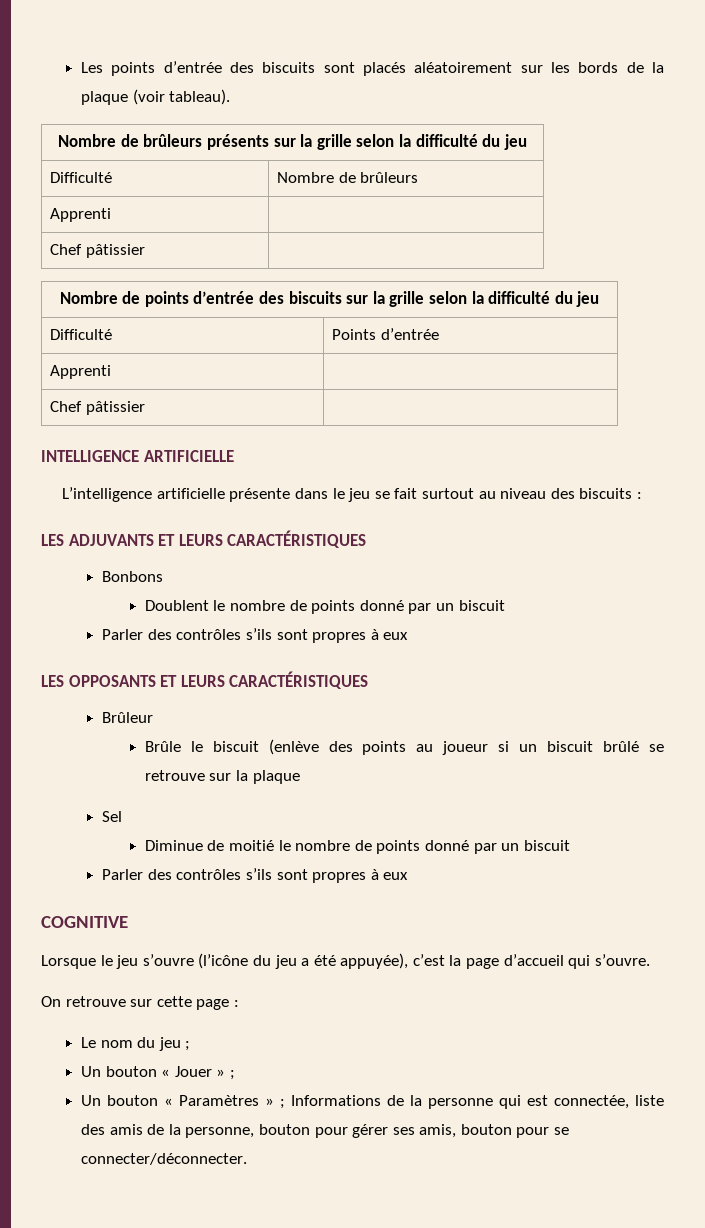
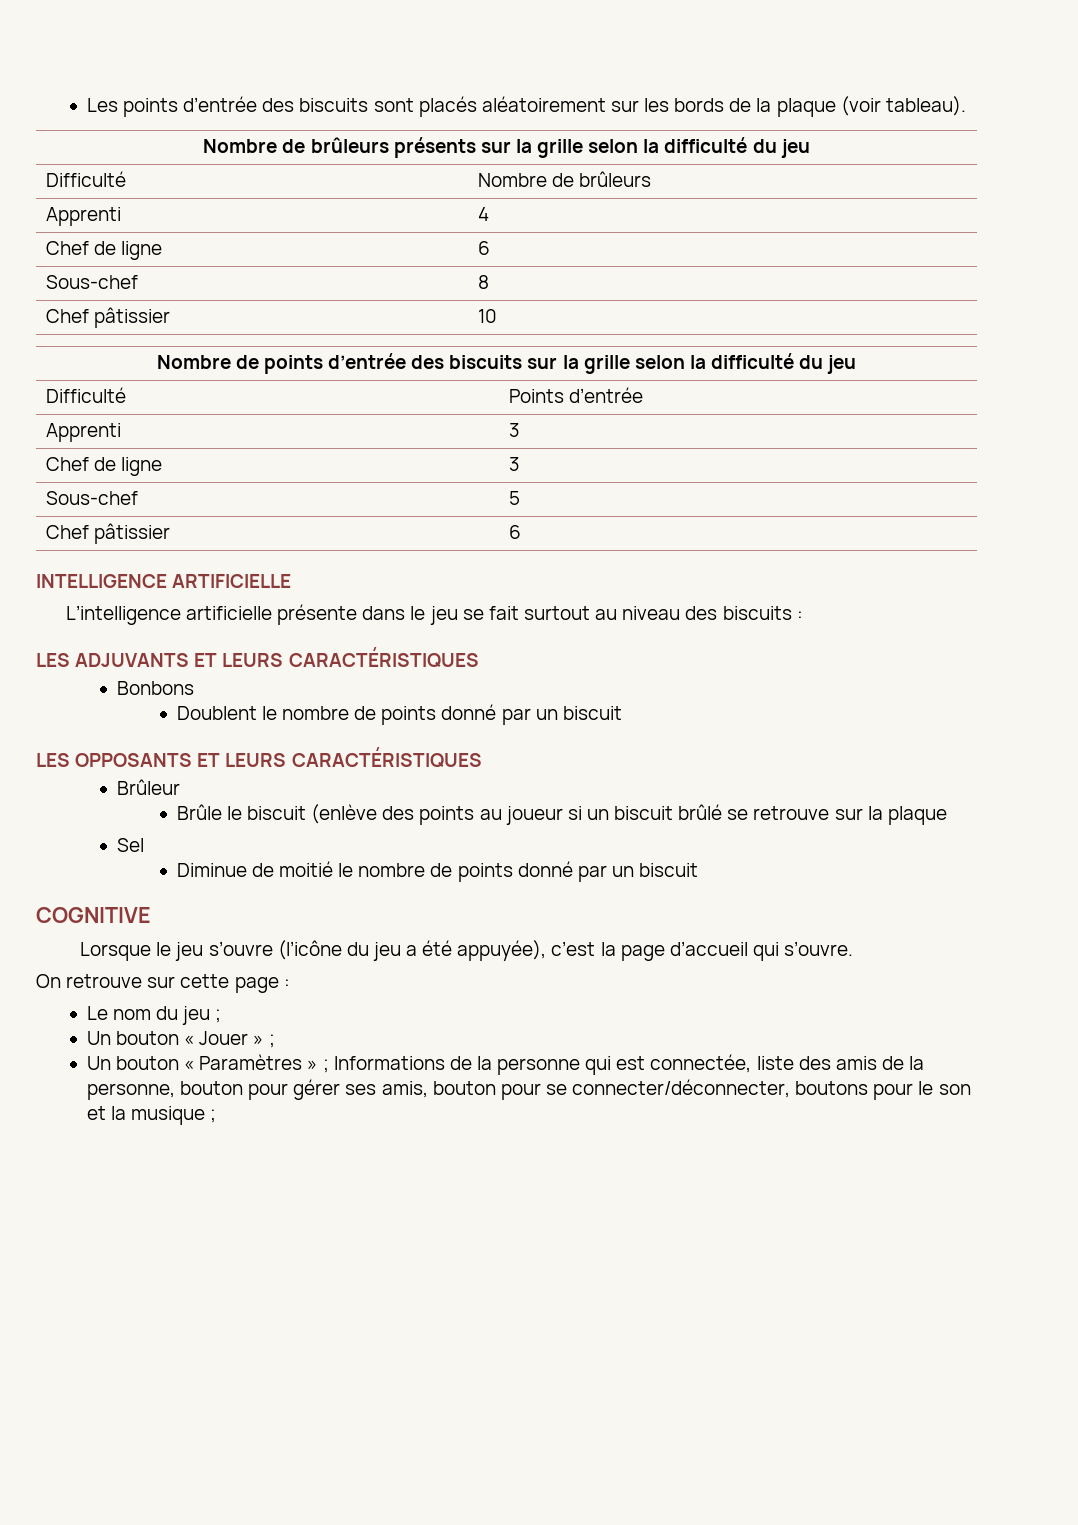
[49,244,145,258] // Chef pâtissier | -> [477,207,489,221] [45,241,162,260] [477,241,490,255] [45,275,138,289] [477,275,489,289] [45,307,170,328] [477,309,497,323] 4 // Chef de ligne | 6 // Sous-chef | 8 // Chef pâtissier | 10
[49,401,145,415] // Chef pâtissier | -> [508,423,520,437] [45,457,162,476] [508,457,520,471] [45,491,138,505] [508,491,520,505] [45,523,170,544] [508,525,521,539] 3 // Chef de ligne | 3 // Sous-chef | 5 // Chef pâtissier | 6
[102,628,409,643] // Parler des contrôles s’ils sont propres à eux -> (622, 713) none
[102,868,409,883] // Parler des contrôles s’ils sont propres à eux -> (699, 870) none
[80,1153,247,1165] connecter/déconnecter. -> [572,1079,971,1100] [86,1106,217,1125] connecter/déconnecter, boutons pour le son et la musique ;

